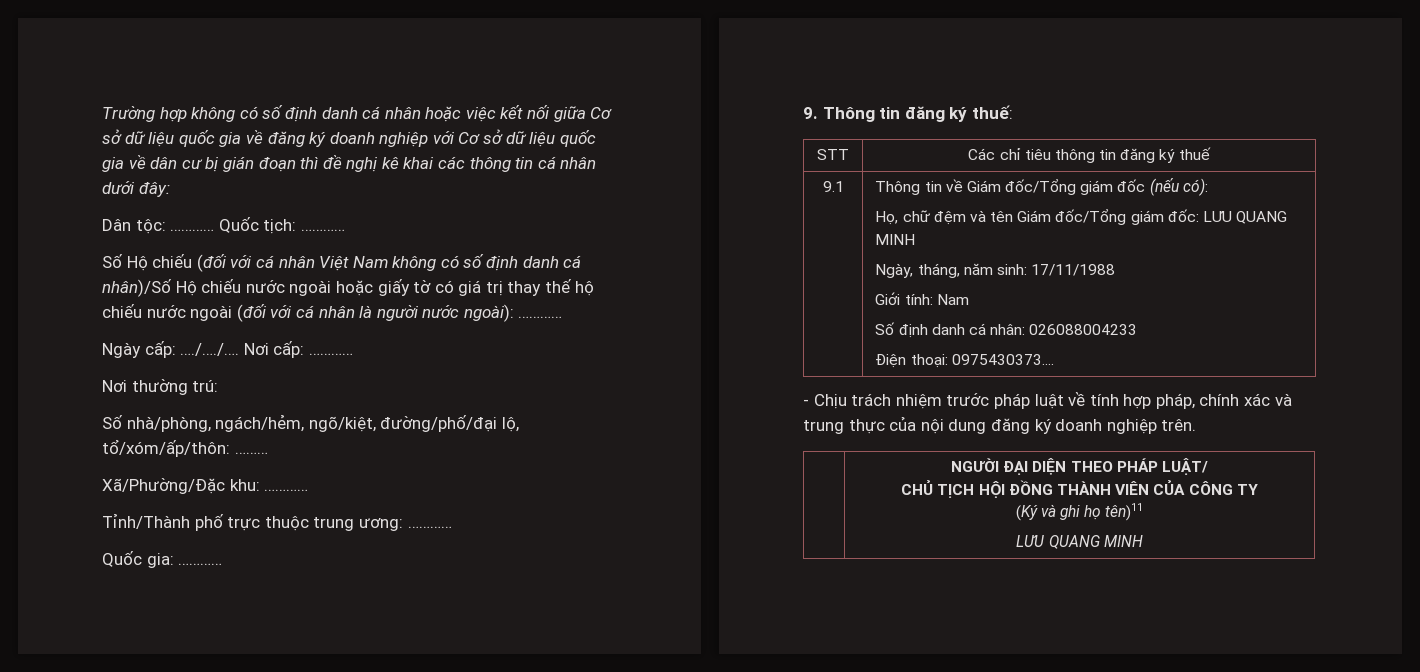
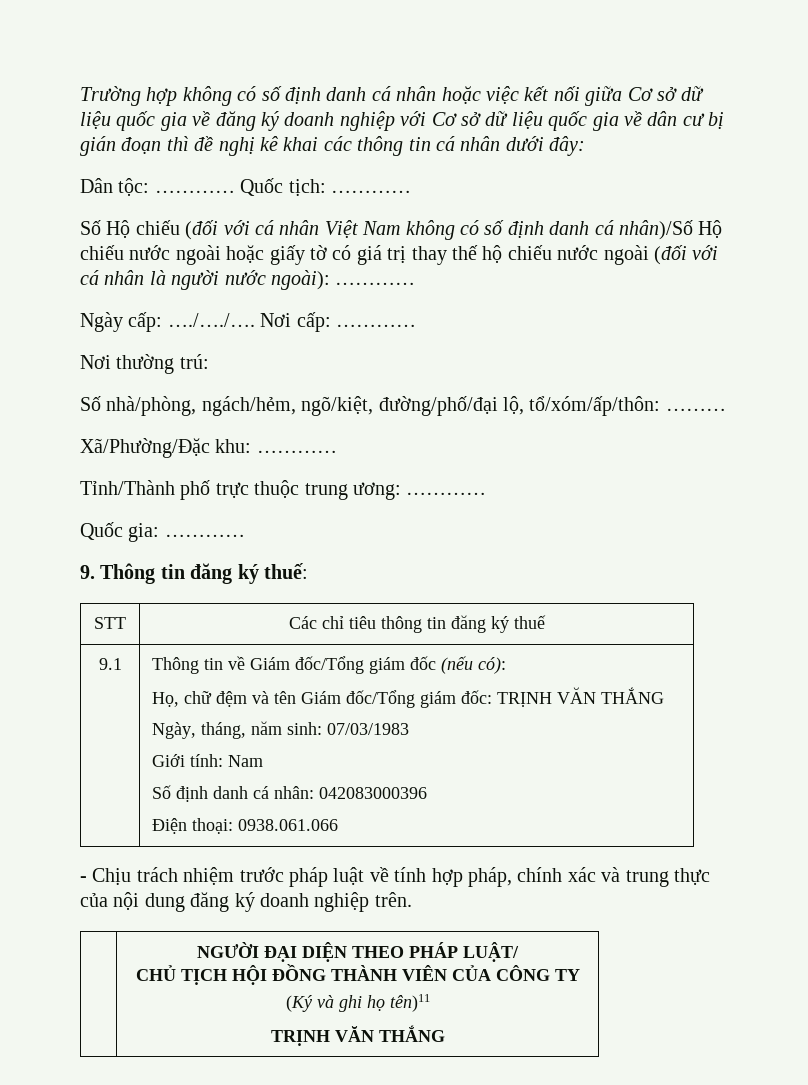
[1202,211,1288,224] [875,234,916,245] LƯU QUANG MINH -> [497,687,665,707] TRỊNH VĂN THẮNG
[1031,264,1116,276] 17/11/1988 -> [327,723,410,735] 07/03/1983
[1029,324,1138,335] 026088004233 -> [319,787,428,799] 042083000396
[951,354,1054,365] 0975430373.... -> [238,819,339,831] 0938.061.066
[1016,535,1143,549] LƯU QUANG MINH -> [270,1025,445,1046] TRỊNH VĂN THẮNG

